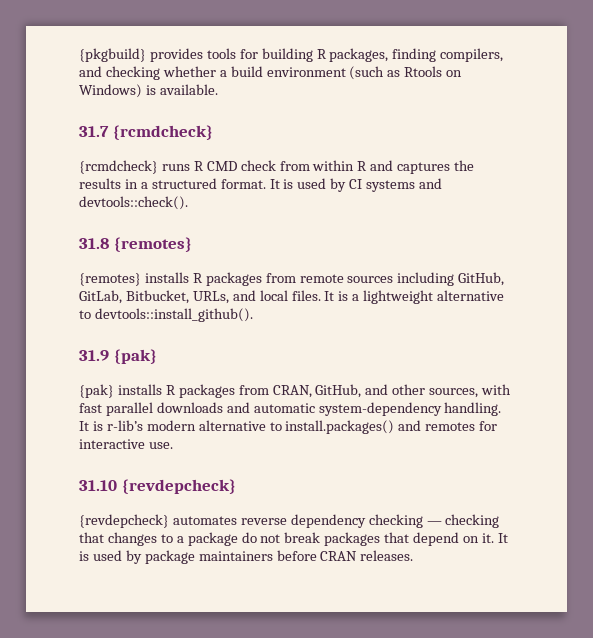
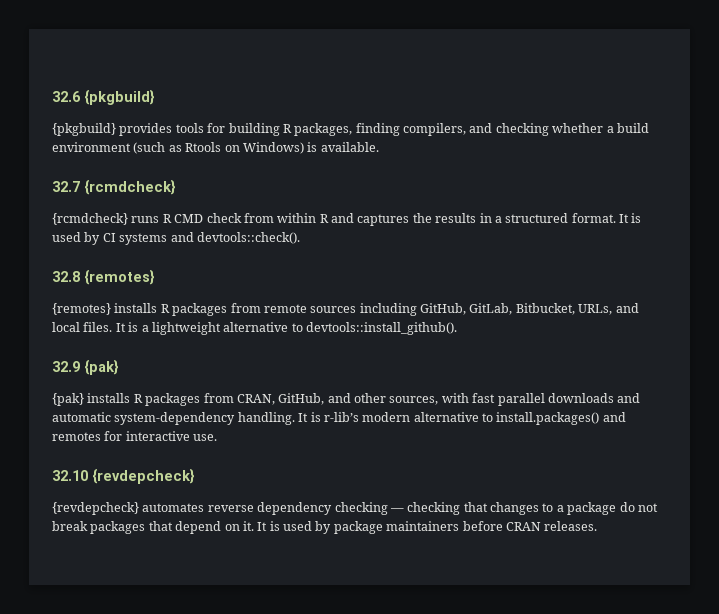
(79, 55) none -> [52,89,155,105] 32.6 {pkgbuild} //
[79,126,109,137] 31.7 -> [52,181,80,192] 32.7
[79,238,109,249] 31.8 -> [52,271,80,282] 32.8
[79,350,109,361] 31.9 -> [52,361,80,372] 32.9
[79,480,117,491] 31.10 -> [52,470,88,481] 32.10

